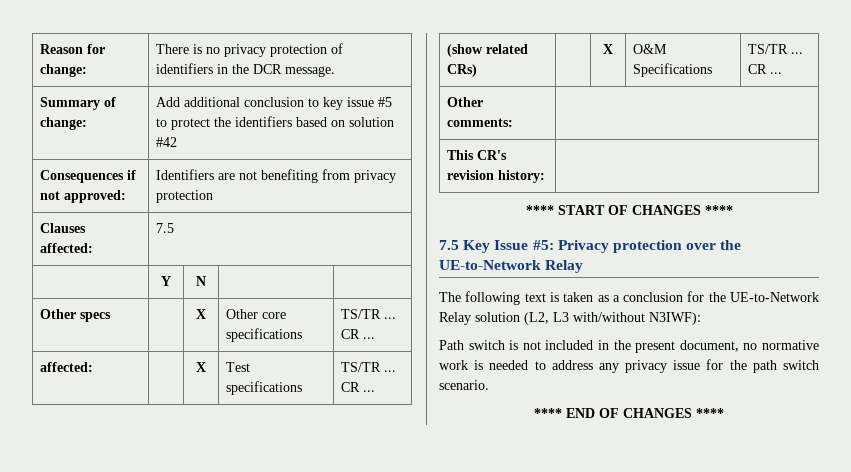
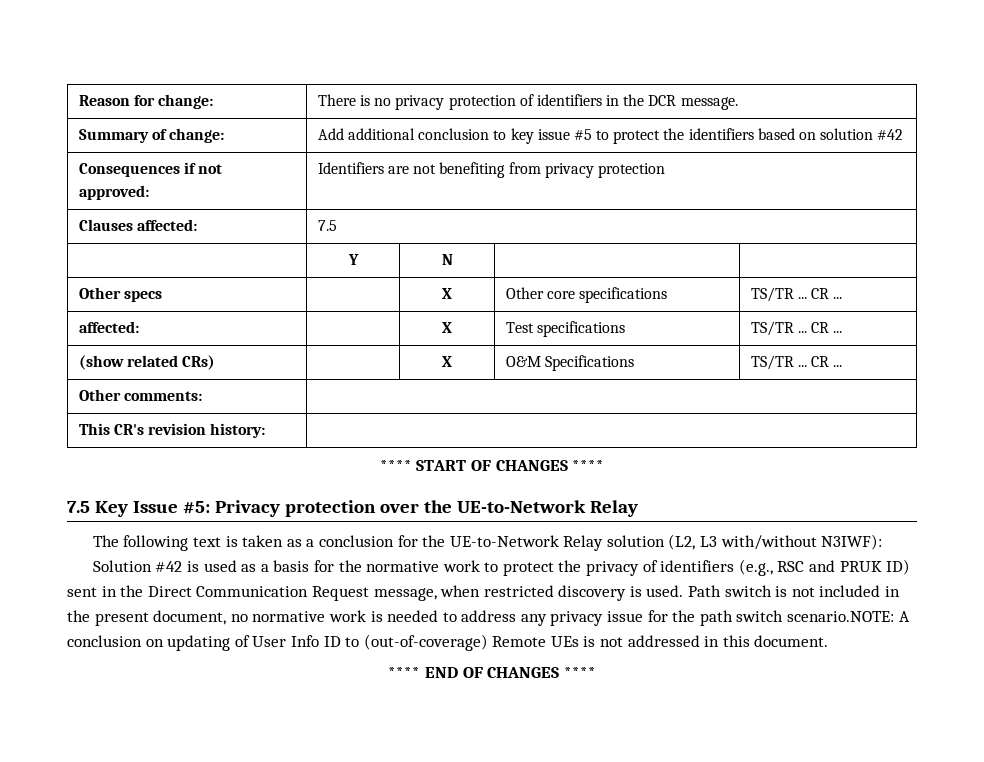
(701, 318) none -> [92,559,911,576] [67,585,684,601] Solution #42 is used as a basis for the normative work to protect the privacy of identifiers (e.g., RSC and PRUK ID) sent in the Direct Communication Request message, when restricted discovery is used.
[439,380,489,390] scenario. -> [787,611,910,622] [67,634,829,651] scenario.NOTE: A conclusion on updating of User Info ID to (out-of-coverage) Remote UEs is not addressed in this document.

